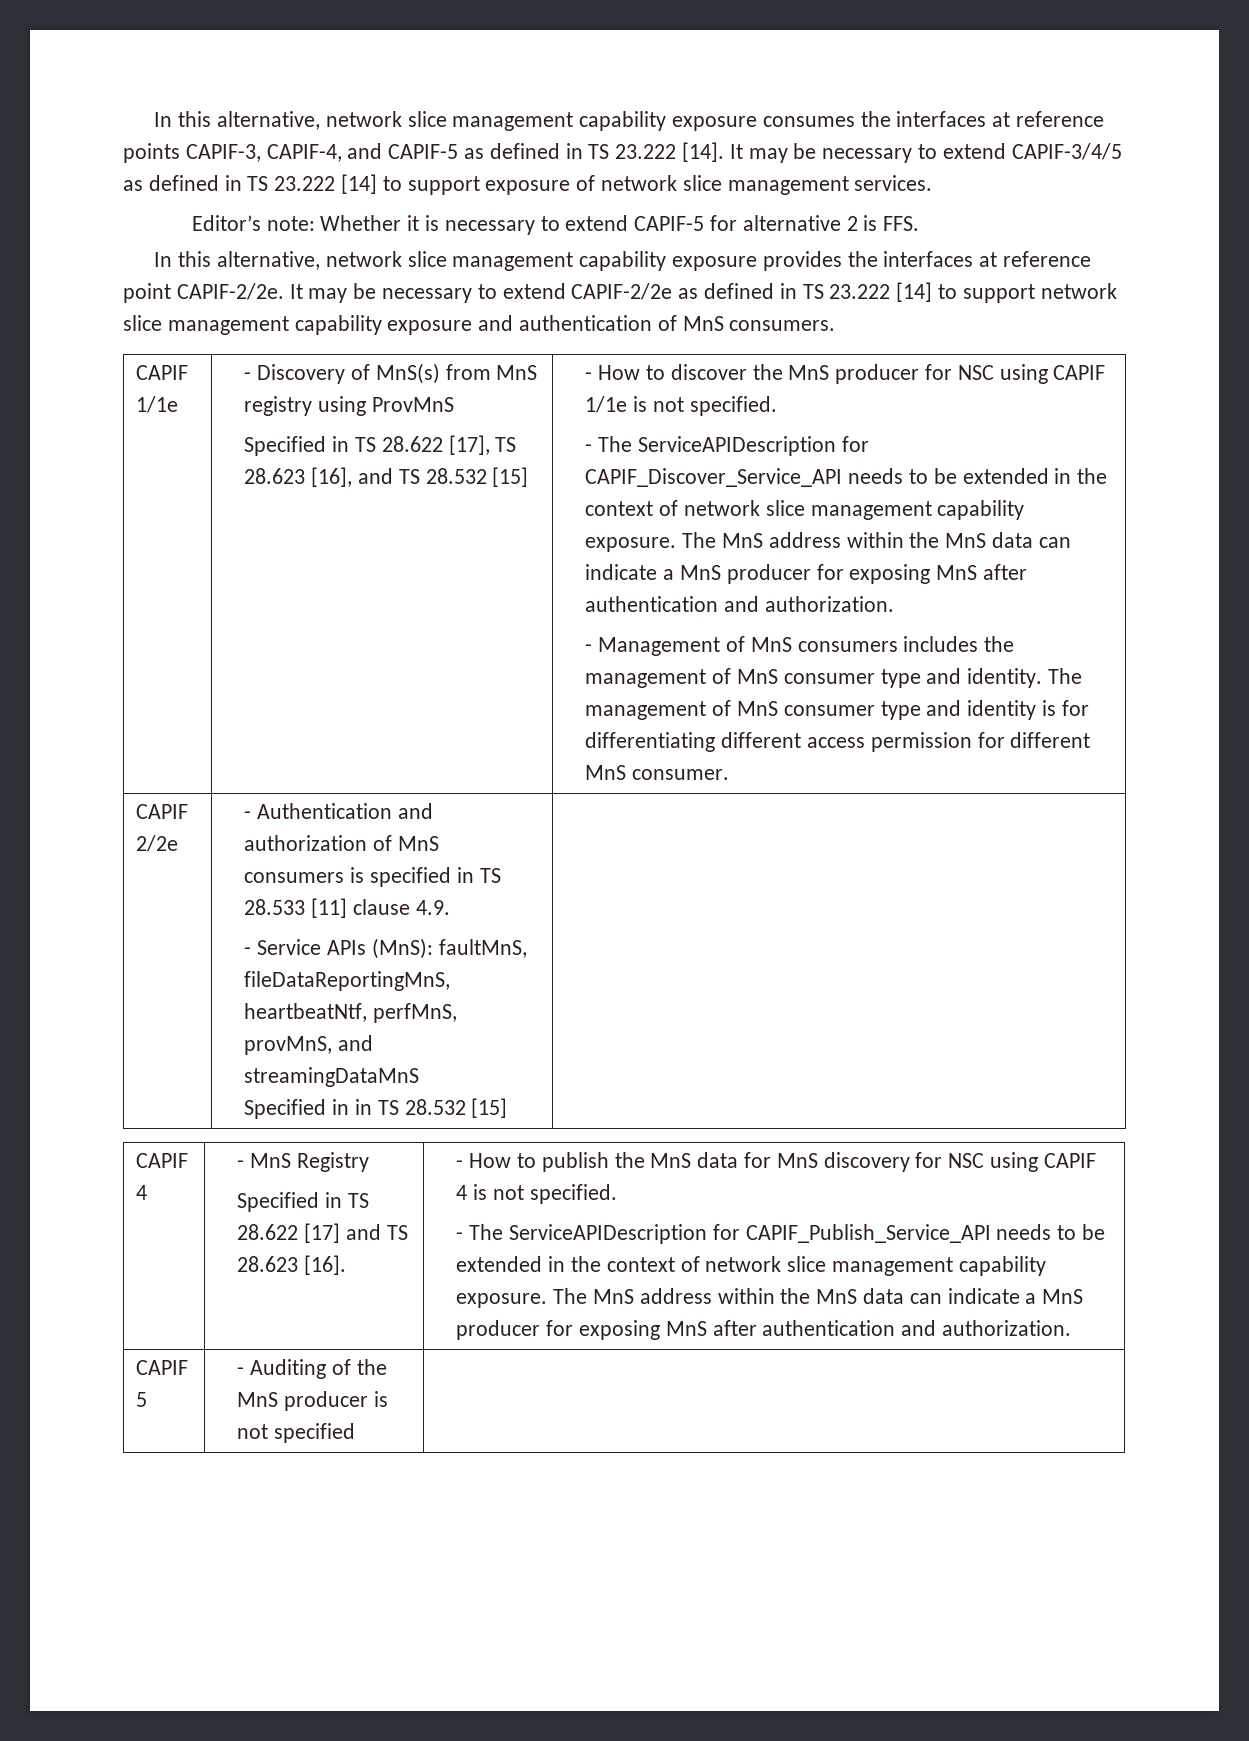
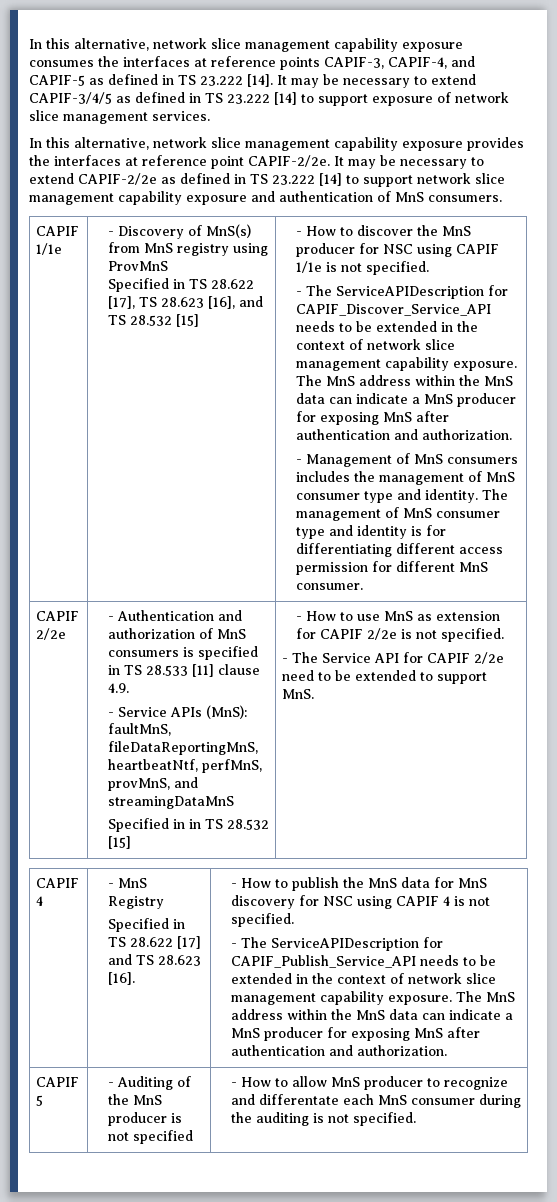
[191,215,920,235] // Editor’s note: Whether it is necessary to extend CAPIF-5 for alternative 2 is FFS. -> (210, 116) none
(508, 1108) none -> [295,611,500,621] [295,628,504,642] [281,652,504,664] [281,670,487,684] [281,689,314,699] - How to use MnS as extension for CAPIF 2/2e is not specified. // - The Service API for CAPIF 2/2e need to be extended to support MnS.
(356, 1433) none -> [230,1076,508,1090] [230,1094,521,1108] [230,1112,416,1126] - How to allow MnS producer to recognize and differentate each MnS consumer during the auditing is not specified.

